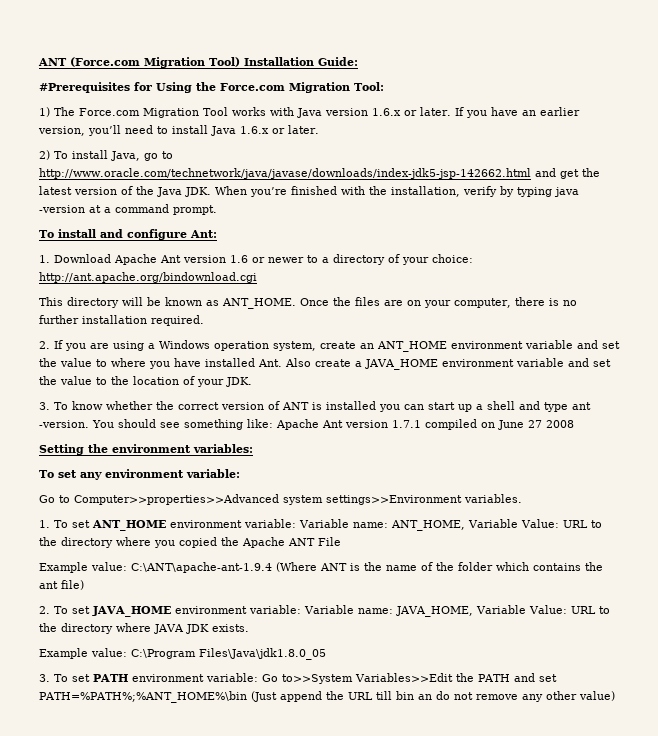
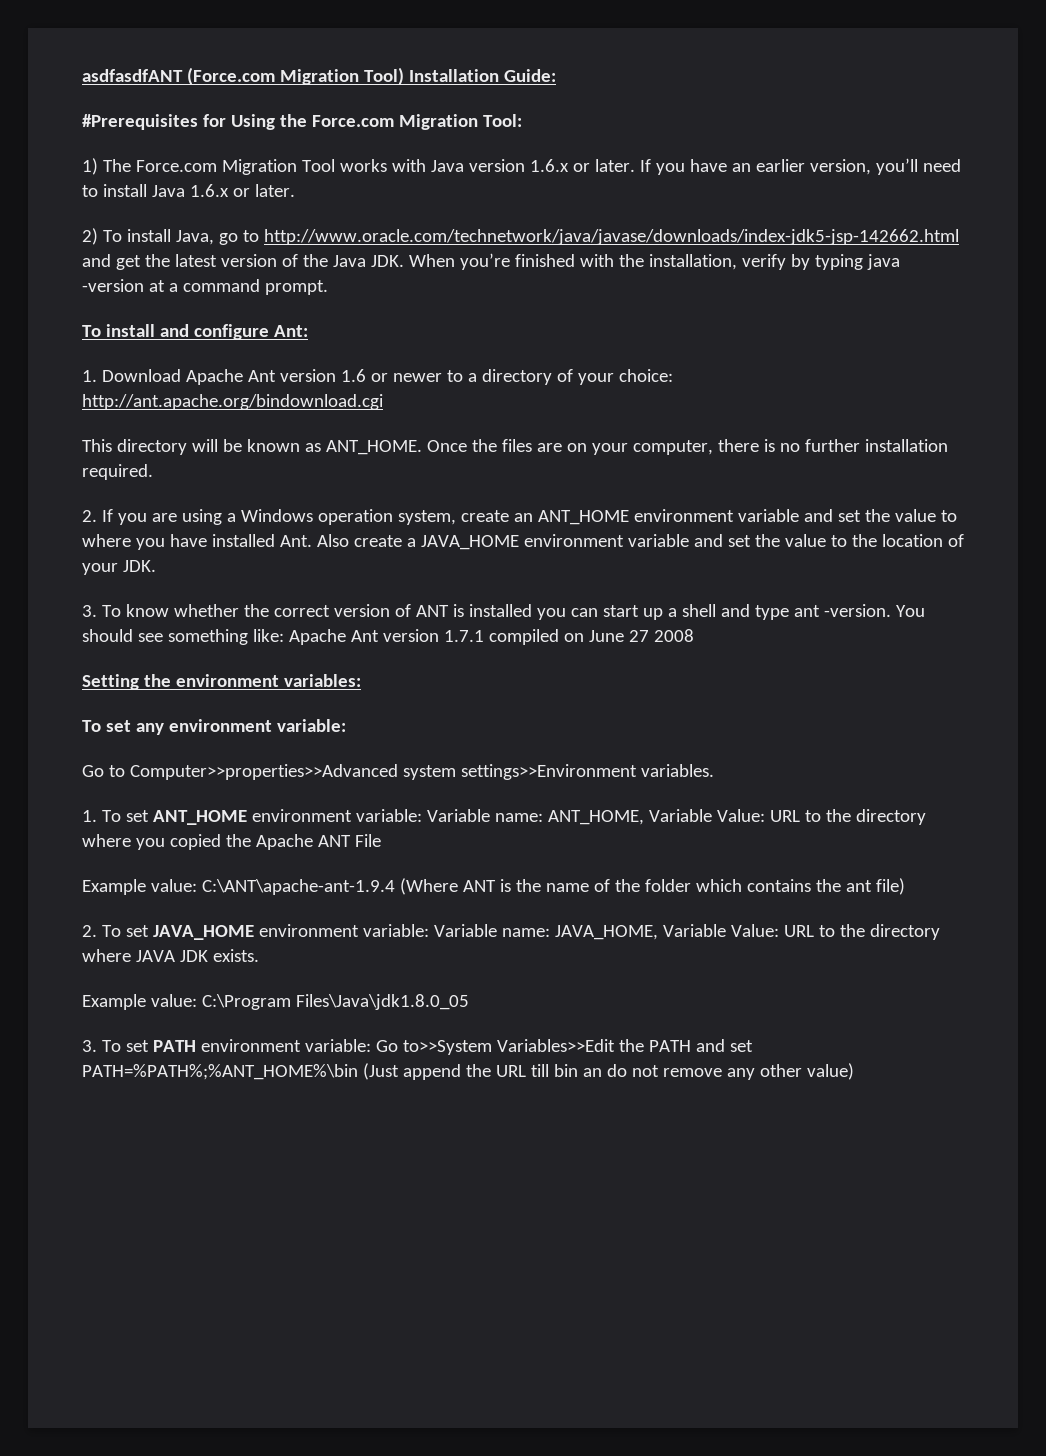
[38,58,67,66] ANT -> [82,69,183,82] asdfasdfANT

